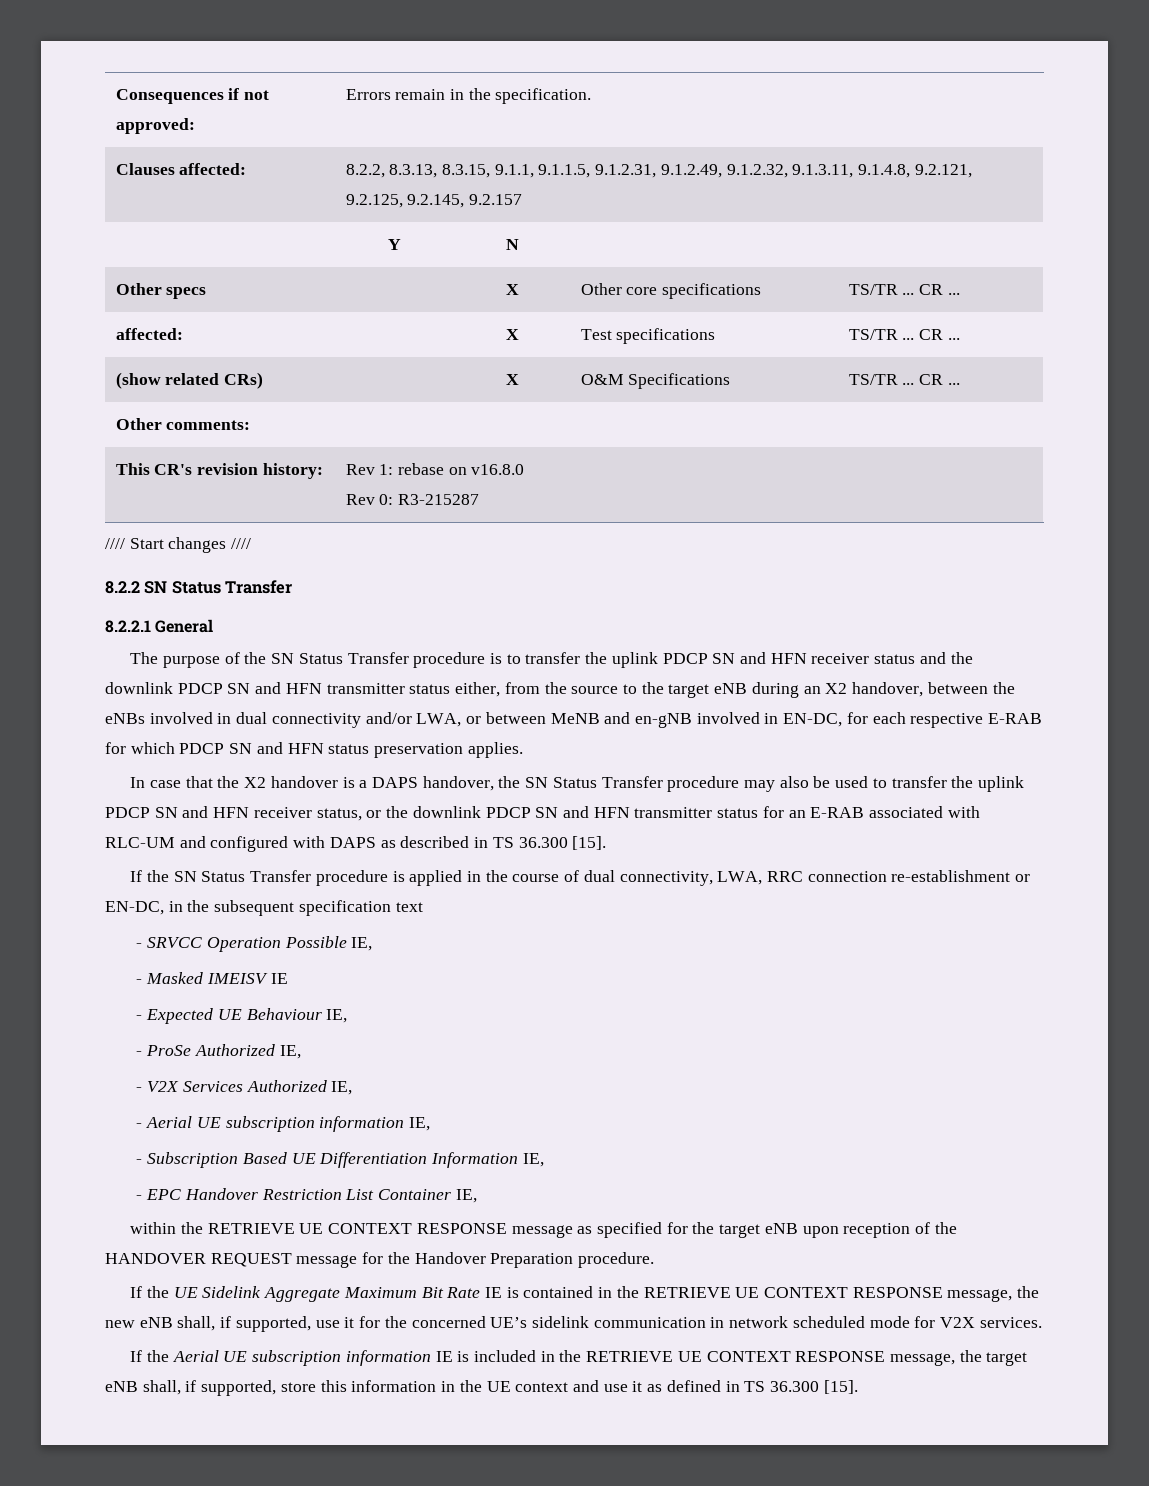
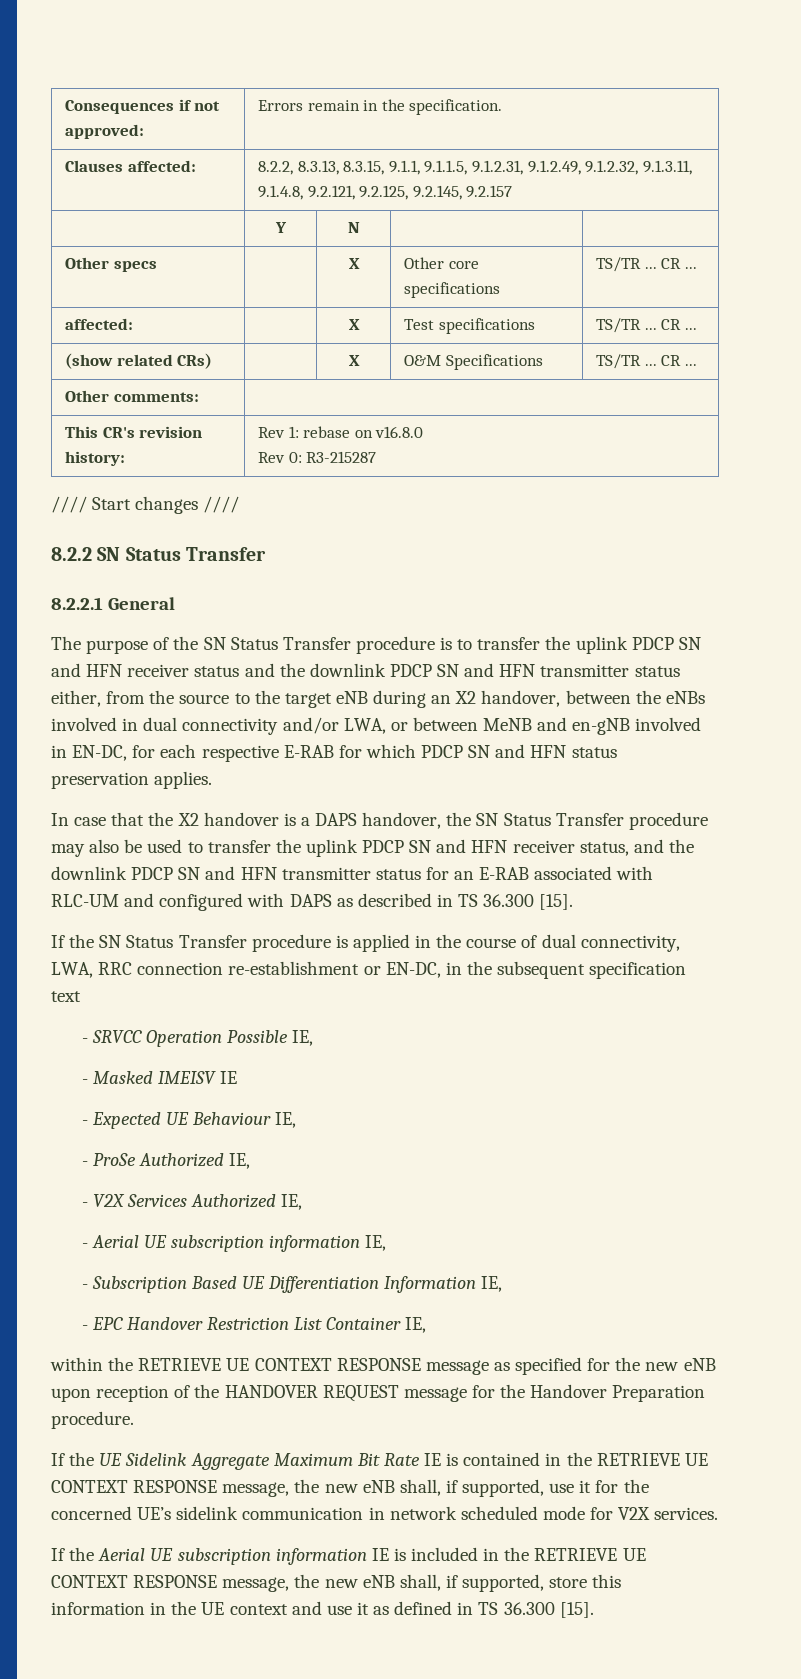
[366,810,382,818] or -> [633,839,664,853] and
[719,1224,761,1238] target -> [645,1362,679,1371] new
[986,1352,1028,1366] target -> [324,1579,358,1588] new

